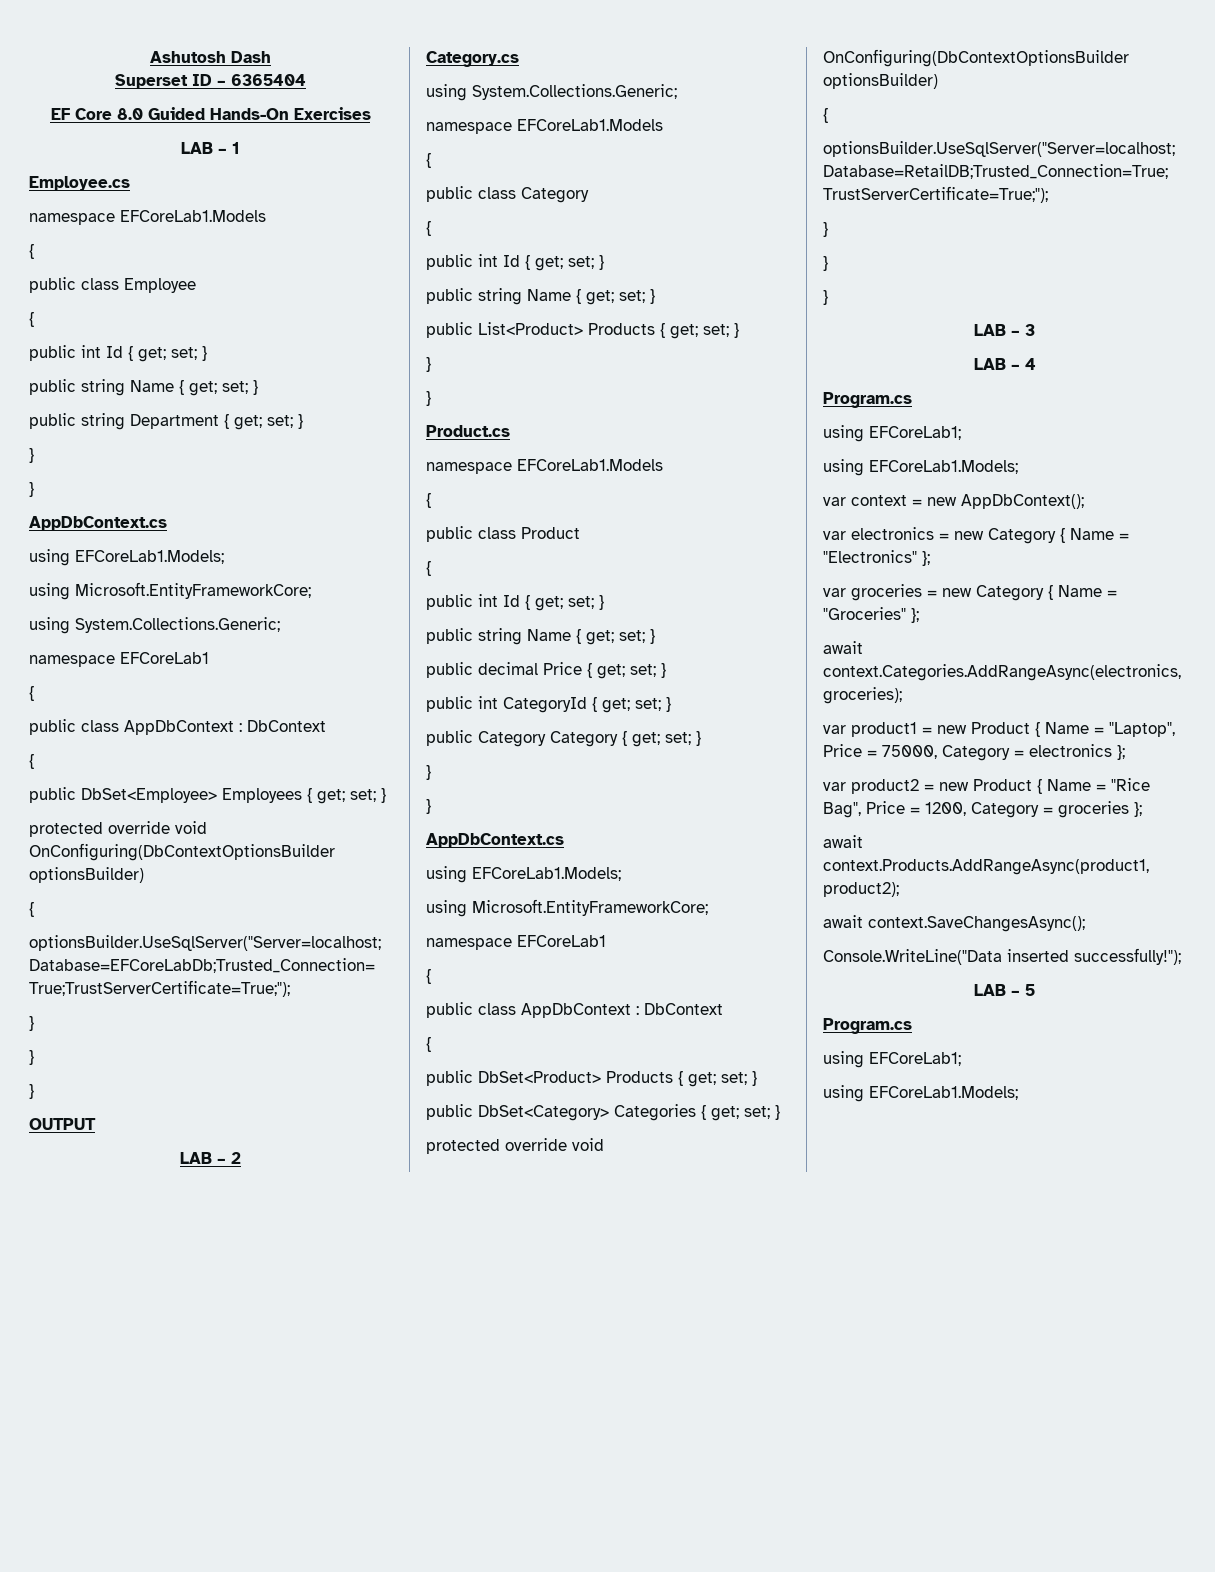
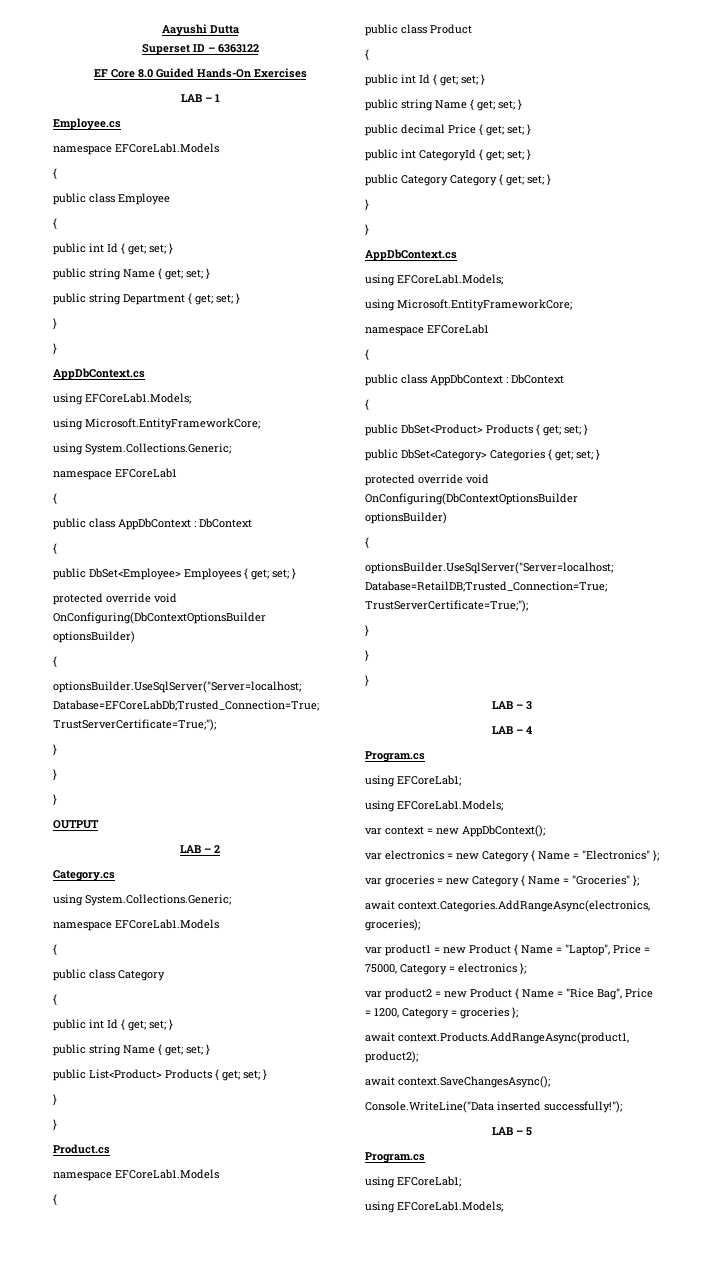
[150,51,271,63] Ashutosh Dash -> [161,24,239,36] Aayushi Dutta
[231,74,306,86] 6365404 -> [217,44,259,53] 6363122

